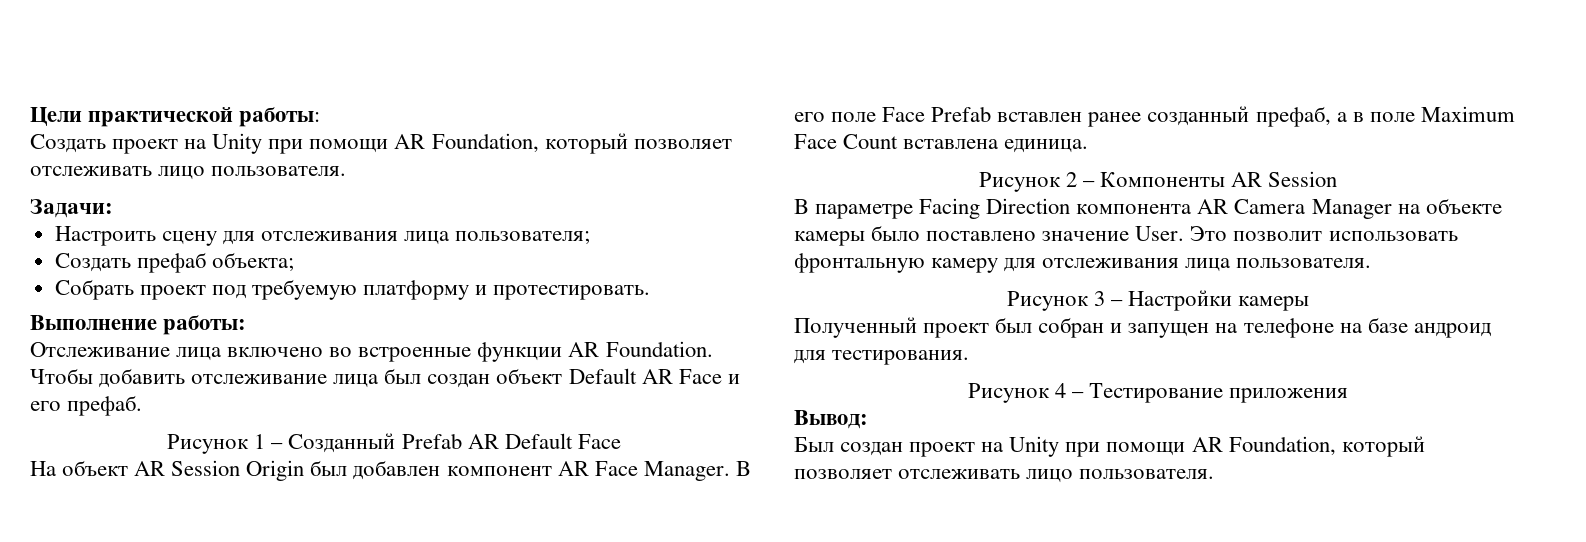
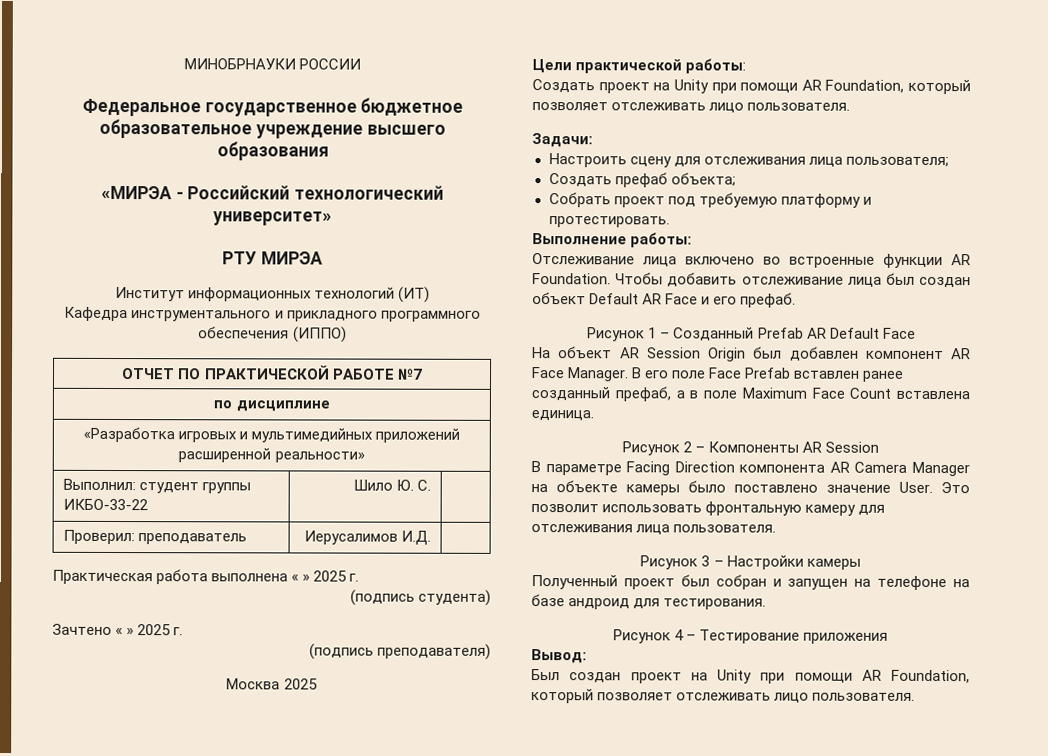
(30, 116) none -> [183,58,362,70] [81,97,464,117] [99,118,446,139] [216,141,329,161] [100,185,445,200] [213,211,332,226] [222,251,323,265] [114,286,431,303] [64,306,481,322] [198,326,347,343] [121,365,423,380] [213,400,330,412] [82,426,461,443] [178,447,365,463] [62,478,252,494] [62,498,148,511] [352,479,432,491] [62,529,247,545] [304,530,432,545] [52,569,360,585] [349,589,491,606] [52,623,184,636] [308,643,491,660] [226,678,318,690] МИНОБРНАУКИ РОССИИ // Федеральное государственное бюджетное образовательное учреждение высшего образования // «МИРЭА - Российский технологический университет» // РТУ МИРЭА // Институт информационных технологий (ИТ) // Кафедра инструментального и прикладного программного обеспечения (ИППО) // ОТЧЕТ ПО ПРАКТИЧЕСКОЙ РАБОТЕ №7 // по дисциплине // «Разработка игровых и мультимедийных приложений расширенной реальности» // Выполнил: студент группы ИКБО-33-22 | Шило Ю. С. | // Проверил: преподаватель | Иерусалимов И.Д. | // Практическая работа выполнена « » 2025 г. // (подпись студента) // Зачтено « » 2025 г. // (подпись преподавателя) // Москва 2025 //

